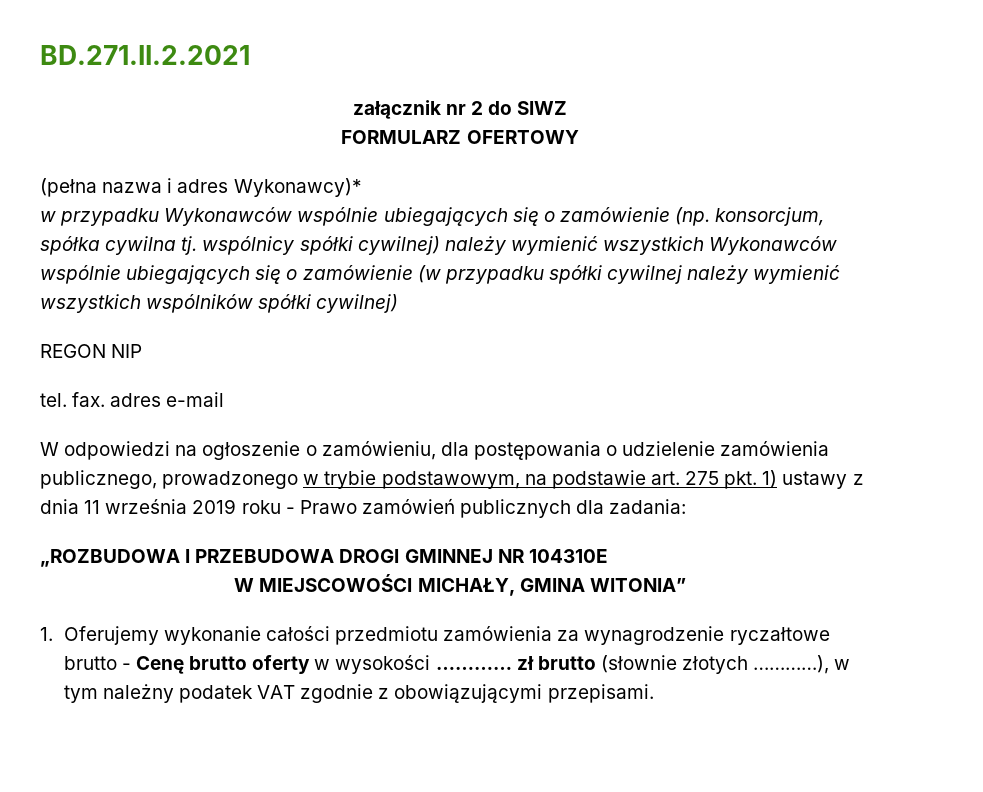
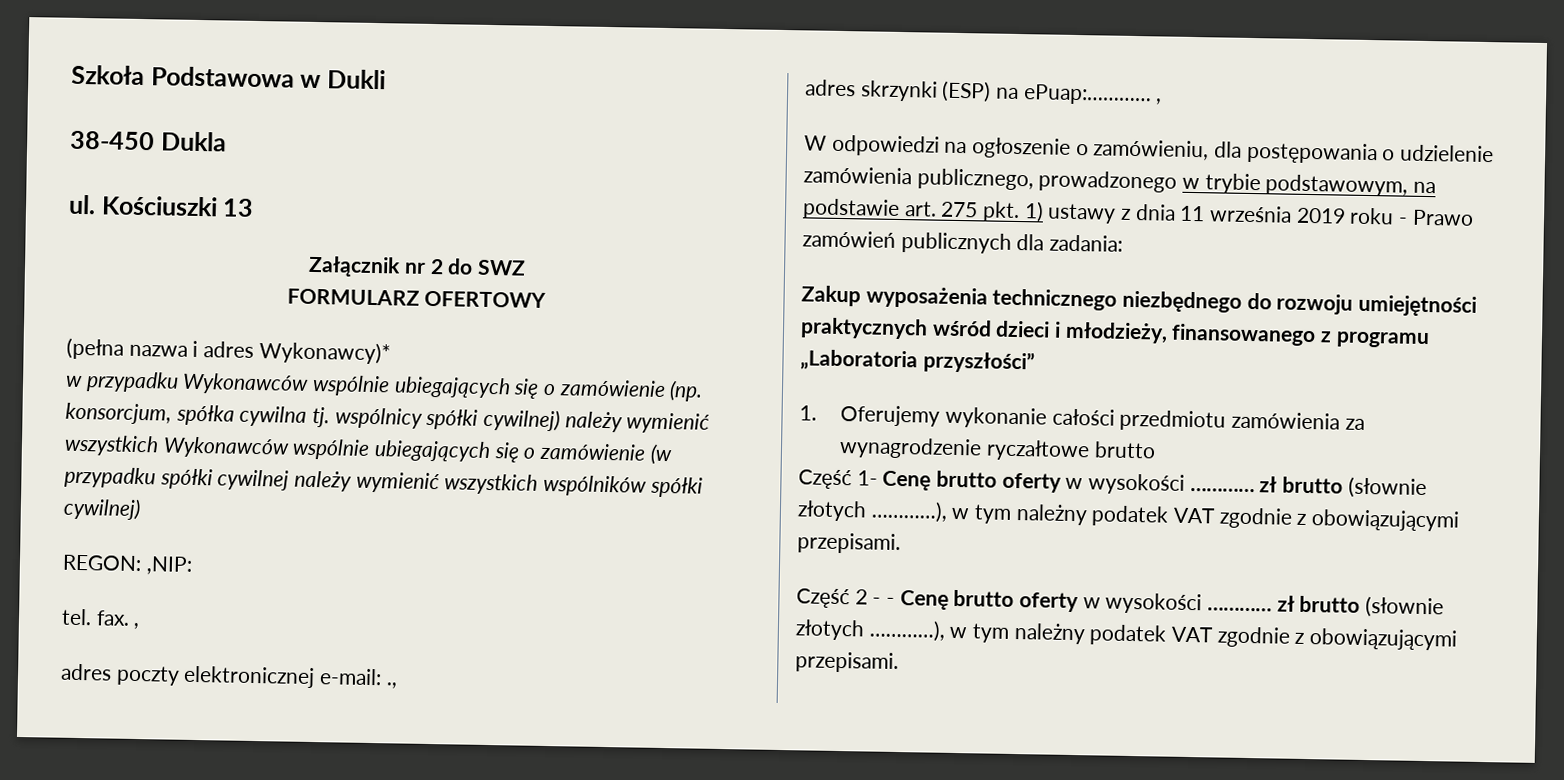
[40,45,250,65] [352,100,441,119] BD.271.II.2.2021 // załącznik -> [71,64,386,90] [70,130,227,152] [68,194,255,217] [308,255,402,278] Szkoła Podstawowa w Dukli // 38-450 Dukla // ul. Kościuszki 13 // Załącznik
[517,101,568,115] SIWZ -> [476,259,526,276] SWZ
[40,344,143,358] REGON NIP -> [62,554,193,575] REGON: ,NIP:
[110,392,225,407] adres e-mail -> [133,622,140,630] [60,663,397,689] [805,79,1163,106] , // adres poczty elektronicznej e-mail: ., // adres skrzynki (ESP) na ePuap:………… ,
[40,549,608,567] [234,574,686,596] „ROZBUDOWA I PRZEBUDOWA DROGI GMINNEJ NR 104310E // W MIEJSCOWOŚCI MICHAŁY, GMINA WITONIA” -> [801,285,1478,317] [800,317,1430,349] [800,349,1035,374] Zakup wyposażenia technicznego niezbędnego do rozwoju umiejętności praktycznych wśród dzieci i młodzieży, finansowanego z programu „Laboratoria przyszłości”
(117, 663) none -> [798,469,1427,500] [797,500,1461,532] [797,532,901,555] [796,588,882,609] // Część 1- Cenę brutto oferty w wysokości ………… zł brutto (słownie złotych …………), w tym należny podatek VAT zgodnie z obowiązującymi przepisami. // Część 2 -

